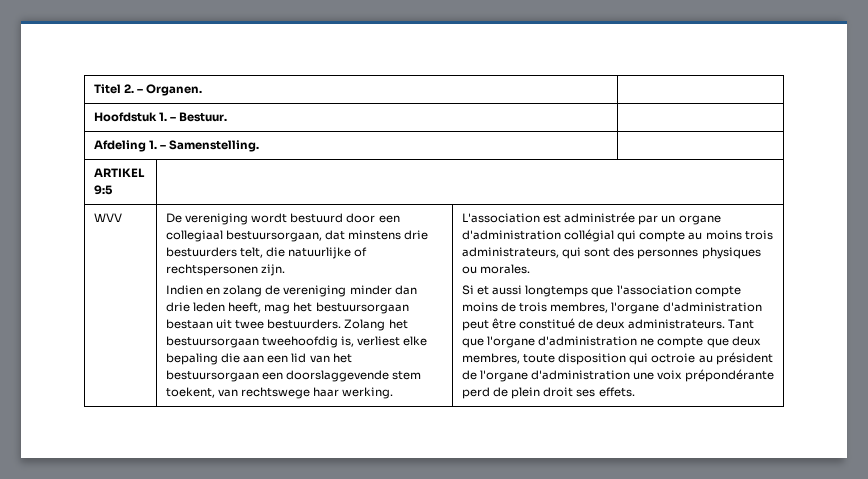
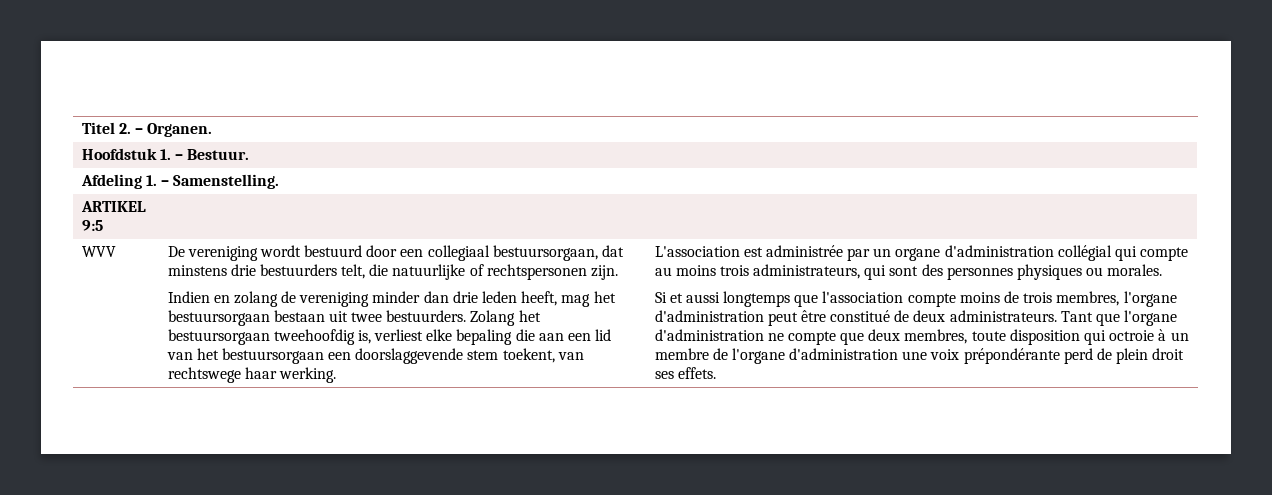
[698,352,773,365] au président -> [1158,329,1189,341] [654,348,709,360] à un membre

